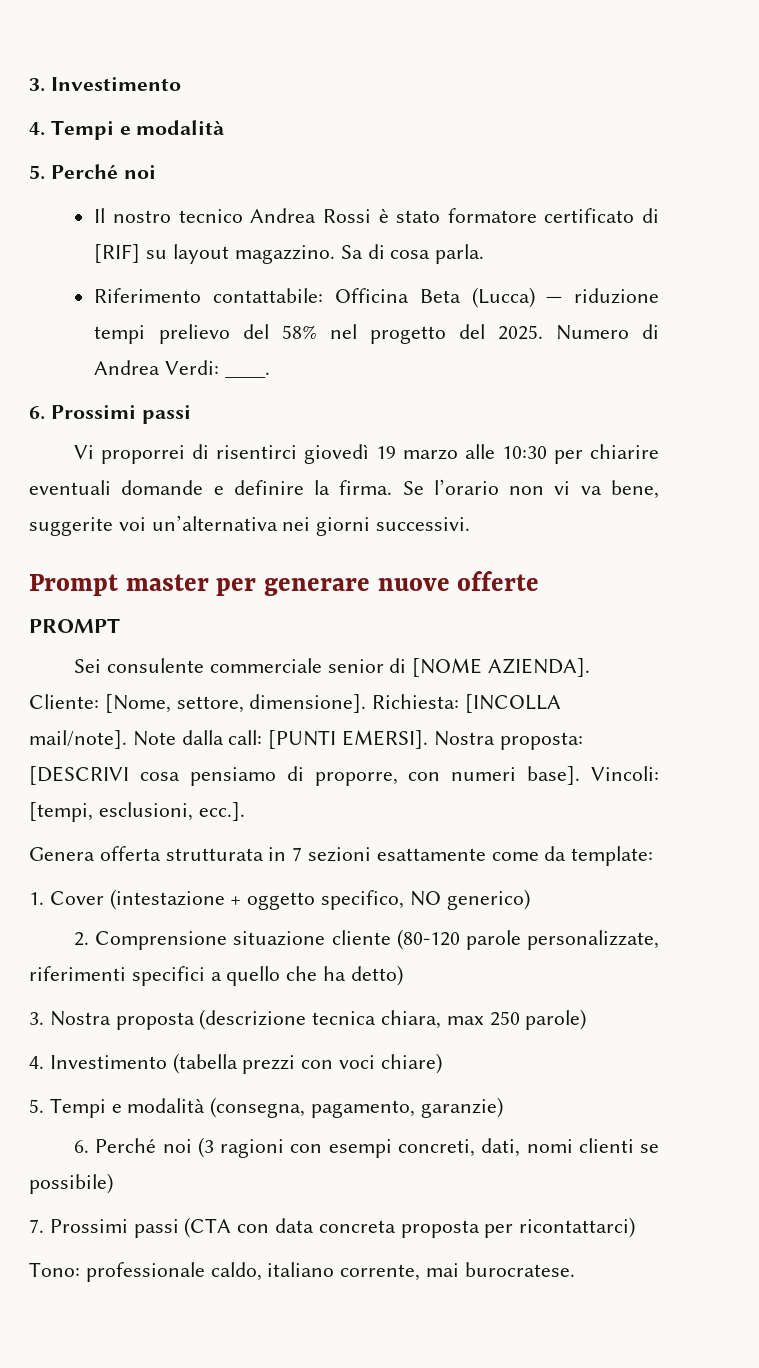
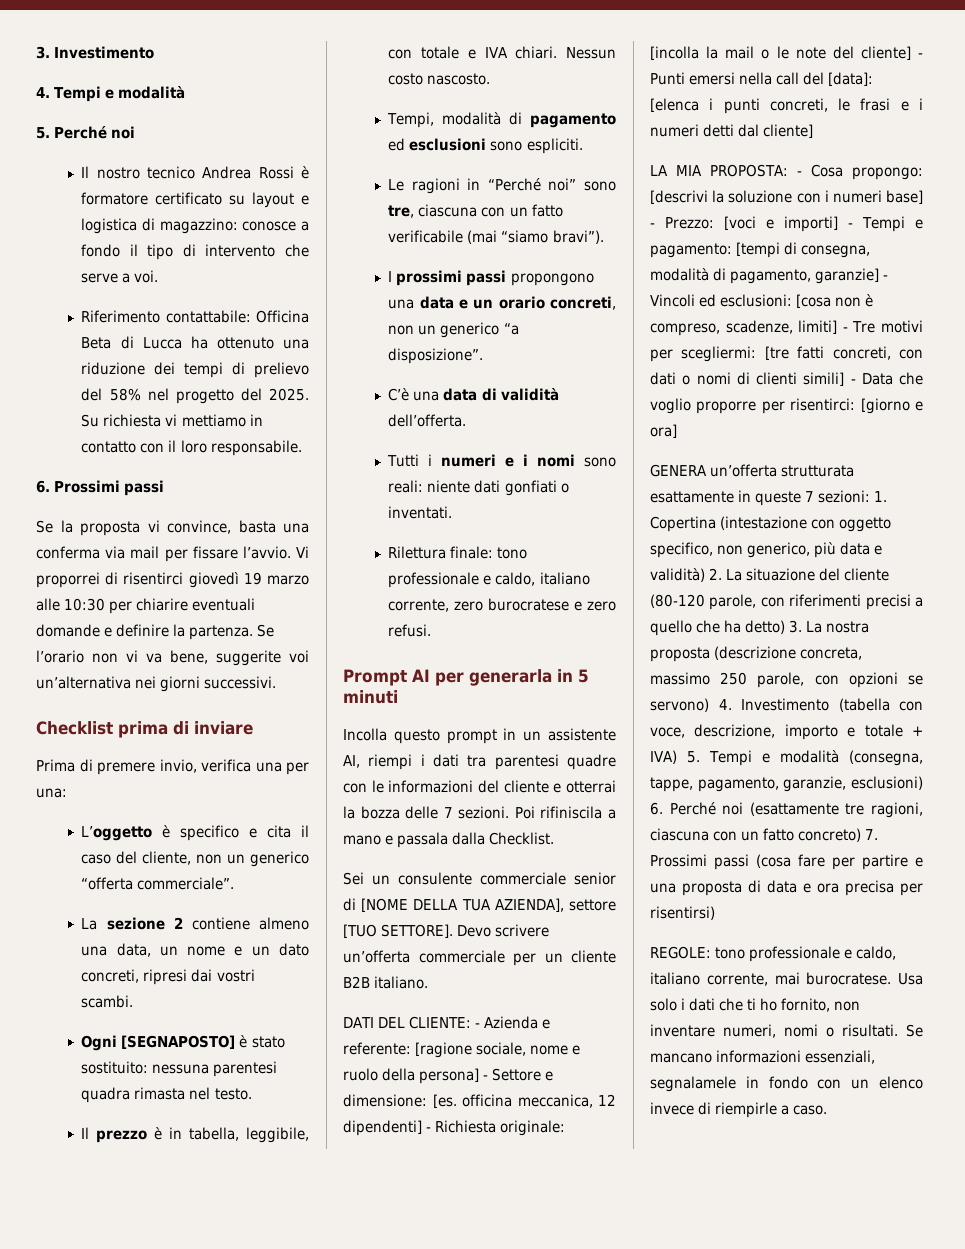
[396,210,441,223] stato -> (309, 172) none
[642,208,659,223] [94,244,485,264] [94,287,660,308] [94,325,146,344] di [RIF] su layout magazzino. Sa di cosa parla. // Riferimento contattabile: Officina Beta (Lucca) — riduzione tempi -> [229,192,309,208] [81,218,310,234] [81,244,309,260] [81,270,159,283] [81,310,309,323] [81,336,309,349] [81,362,246,378] su layout e logistica di magazzino: conosce a fondo il tipo di intervento che serve a voi. // Riferimento contattabile: Officina Beta di Lucca ha ottenuto una riduzione dei tempi di
[555,324,659,340] [94,360,271,378] [29,405,191,424] Numero di Andrea Verdi: ____. // 6. Prossimi passi // -> [81,414,263,427] [81,440,302,456] [36,480,165,496] [36,520,309,536] [36,546,291,562] Su richiesta vi mettiamo in contatto con il loro responsabile. // 6. Prossimi passi // Se la proposta vi convince, basta una conferma via mail per fissare l’avvio.
[339,480,393,495] firma. -> [189,625,254,640] partenza.
[29,571,540,596] [29,618,120,633] Prompt master per generare nuove offerte // PROMPT -> [36,721,253,738] [36,759,309,775] [36,788,67,798] [81,825,309,841] [81,851,309,867] [81,877,235,890] [81,917,309,930] [81,943,309,957] [81,969,255,985] [81,995,134,1008] [81,1035,285,1051] [81,1061,278,1077] [81,1087,252,1103] [81,1127,309,1143] [388,46,616,59] [388,73,491,85] [387,112,616,128] [388,138,583,154] [388,178,616,194] [388,204,563,218] [388,230,604,244] [388,270,594,286] [388,296,616,310] [388,322,519,338] [388,348,484,364] [388,388,559,401] [388,414,467,427] [387,454,616,467] [388,480,569,496] [388,506,453,519] [388,546,528,559] [388,572,590,588] [388,598,616,612] [388,624,432,637] [343,669,589,686] [343,690,398,704] [343,728,616,744] [343,754,616,770] [343,780,616,793] [343,806,616,819] [343,832,555,848] Checklist prima di inviare // Prima di premere invio, verifica una per una: // L’oggetto è specifico e cita il caso del cliente, non un generico “offerta commerciale”. // La sezione 2 contiene almeno una data, un nome e un dato concreti, ripresi dai vostri scambi. // Ogni [SEGNAPOSTO] è stato sostituito: nessuna parentesi quadra rimasta nel testo. // Il prezzo è in tabella, leggibile, con totale e IVA chiari. Nessun costo nascosto. // Tempi, modalità di pagamento ed esclusioni sono espliciti. // Le ragioni in “Perché noi” sono tre, ciascuna con un fatto verificabile (mai “siamo bravi”). // I prossimi passi propongono una data e un orario concreti, non un generico “a disposizione”. // C’è una data di validità dell’offerta. // Tutti i numeri e i nomi sono reali: niente dati gonfiati o inventati. // Rilettura finale: tono professionale e caldo, italiano corrente, zero burocratese e zero refusi. // Prompt AI per generarla in 5 minuti // Incolla questo prompt in un assistente AI, riempi i dati tra parentesi quadre con le informazioni del cliente e otterrai la bozza delle 7 sezioni. Poi rifiniscila a mano e passala dalla Checklist.
(102, 666) none -> [372,875,390,885] un
[488,658,591,677] [29,694,562,713] [29,730,583,750] [29,766,659,786] [29,802,245,822] [29,846,654,866] [29,889,530,910] [74,929,660,950] [29,966,205,986] AZIENDA]. Cliente: [Nome, settore, dimensione]. Richiesta: [INCOLLA mail/note]. Note dalla call: [PUNTI EMERSI]. Nostra proposta: [DESCRIVI cosa pensiamo di proporre, con numeri base]. Vincoli: [tempi, esclusioni, ecc.]. // Genera offerta strutturata in 7 sezioni esattamente come da template: // 1. Cover (intestazione + oggetto specifico, NO generico) // 2. Comprensione situazione cliente (80-120 parole personalizzate, riferimenti specifici -> [413,898,616,912] [343,924,550,938] [343,950,616,966] [343,976,429,989] [343,1016,551,1029] [343,1042,581,1058] [343,1068,554,1084] [343,1094,616,1108] [343,1120,566,1136] [650,46,923,60] [650,72,874,86] [650,98,923,114] [650,124,814,138] [650,164,923,180] [650,190,923,204] [650,216,923,232] [650,242,871,258] [650,268,889,284] [650,294,874,308] [650,320,923,336] [650,346,923,362] [650,372,923,386] [650,398,923,414] [650,424,677,438] [650,464,855,477] [650,490,888,506] [650,516,892,532] [650,542,883,558] [650,568,890,582] [650,594,911,610] DELLA TUA AZIENDA], settore [TUO SETTORE]. Devo scrivere un’offerta commerciale per un cliente B2B italiano. // DATI DEL CLIENTE: - Azienda e referente: [ragione sociale, nome e ruolo della persona] - Settore e dimensione: [es. officina meccanica, 12 dipendenti] - Richiesta originale: [incolla la mail o le note del cliente] - Punti emersi nella call del [data]: [elenca i punti concreti, le frasi e i numeri detti dal cliente] // LA MIA PROPOSTA: - Cosa propongo: [descrivi la soluzione con i numeri base] - Prezzo: [voci e importi] - Tempi e pagamento: [tempi di consegna, modalità di pagamento, garanzie] - Vincoli ed esclusioni: [cosa non è compreso, scadenze, limiti] - Tre motivi per scegliermi: [tre fatti concreti, con dati o nomi di clienti simili] - Data che voglio proporre per risentirci: [giorno e ora] // GENERA un’offerta strutturata esattamente in queste 7 sezioni: 1. Copertina (intestazione con oggetto specifico, non generico, più data e validità) 2. La situazione del cliente (80-120 parole, con riferimenti precisi
[29,1009,587,1030] [29,1053,442,1074] // 3. Nostra proposta (descrizione tecnica chiara, max 250 parole) // 4. Investimento (tabella prezzi con voci chiare) // -> [789,620,870,633] [650,646,863,662] [650,672,923,688] [650,698,923,712] [650,724,923,740] [650,750,677,764] 3. La nostra proposta (descrizione concreta, massimo 250 parole, con opzioni se servono) 4. Investimento (tabella con voce, descrizione, importo e totale + IVA)
[311,1097,503,1118] [74,1137,659,1158] [29,1173,113,1194] [29,1217,636,1238] [29,1262,205,1282] pagamento, garanzie) // 6. Perché noi (3 ragioni con esempi concreti, dati, nomi clienti se possibile) // 7. Prossimi passi (CTA con data concreta proposta per ricontattarci) // Tono: professionale -> [650,776,923,792] [650,802,923,818] [650,828,879,842] [650,854,923,870] [650,880,923,896] [650,906,715,920] [650,946,853,962] tappe, pagamento, garanzie, esclusioni) 6. Perché noi (esattamente tre ragioni, ciascuna con un fatto concreto) 7. Prossimi passi (cosa fare per partire e una proposta di data e ora precisa per risentirsi) // REGOLE: tono professionale e
(575, 1269) none -> [898,973,923,985] [650,998,861,1012] [650,1024,923,1038] [650,1050,876,1064] [650,1076,923,1092] [650,1102,828,1118] Usa solo i dati che ti ho fornito, non inventare numeri, nomi o risultati. Se mancano informazioni essenziali, segnalamele in fondo con un elenco invece di riempirle a caso.

